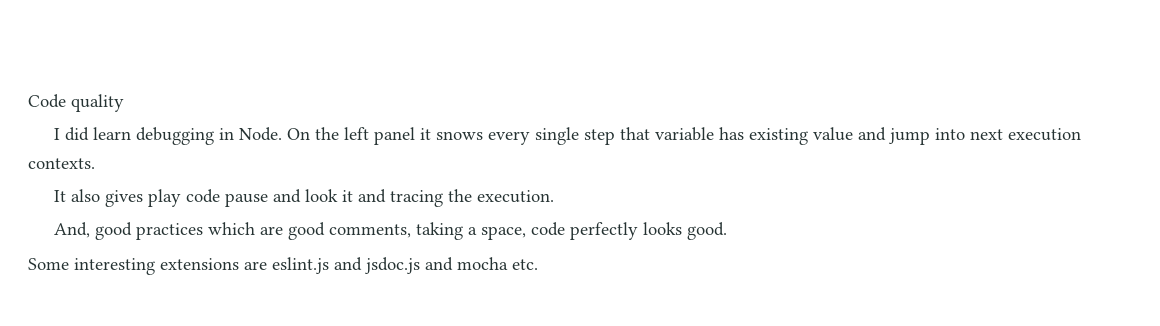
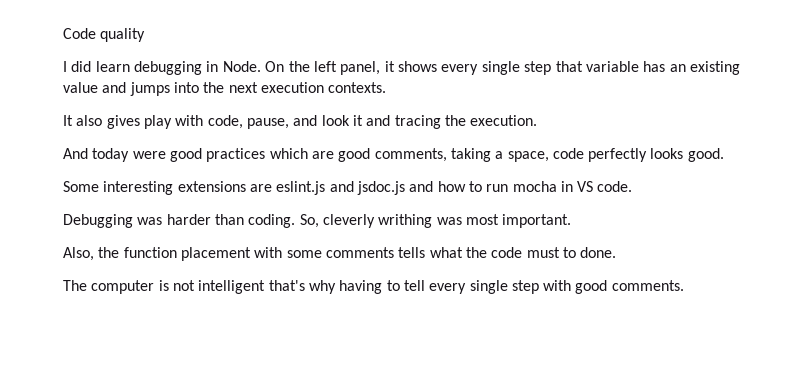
[374,127,484,145] panel it snows -> [340,61,438,75] panel, it shows
(745, 133) none -> [669,64,686,72] an
[889,128,966,145] jump into -> [129,82,225,96] jumps into the
[186,189,269,207] code pause -> [175,115,289,129] with code, pause,
[54,222,91,238] And, -> [63,148,166,162] And today were
[457,257,538,270] mocha etc. -> [437,181,633,192] [63,214,572,228] [63,247,617,261] [63,280,684,294] how to run mocha in VS code. // Debugging was harder than coding. So, cleverly writhing was most important. // Also, the function placement with some comments tells what the code must to done. // The computer is not intelligent that's why having to tell every single step with good comments.

